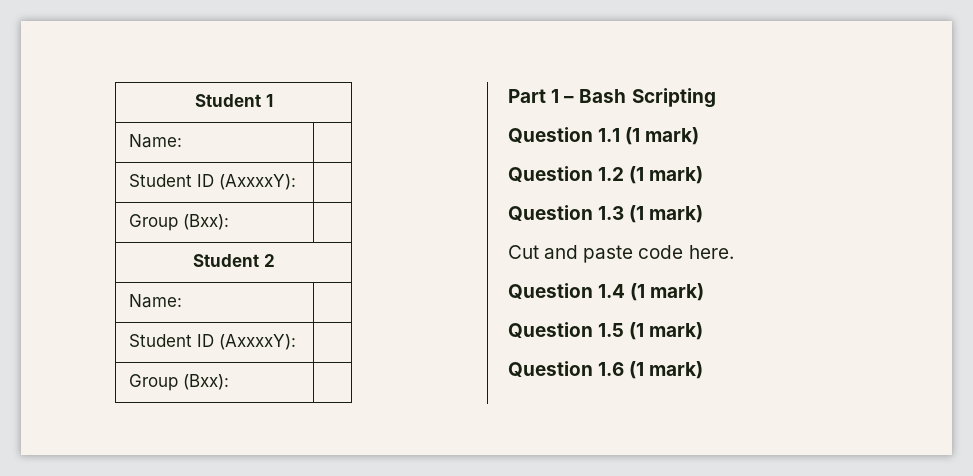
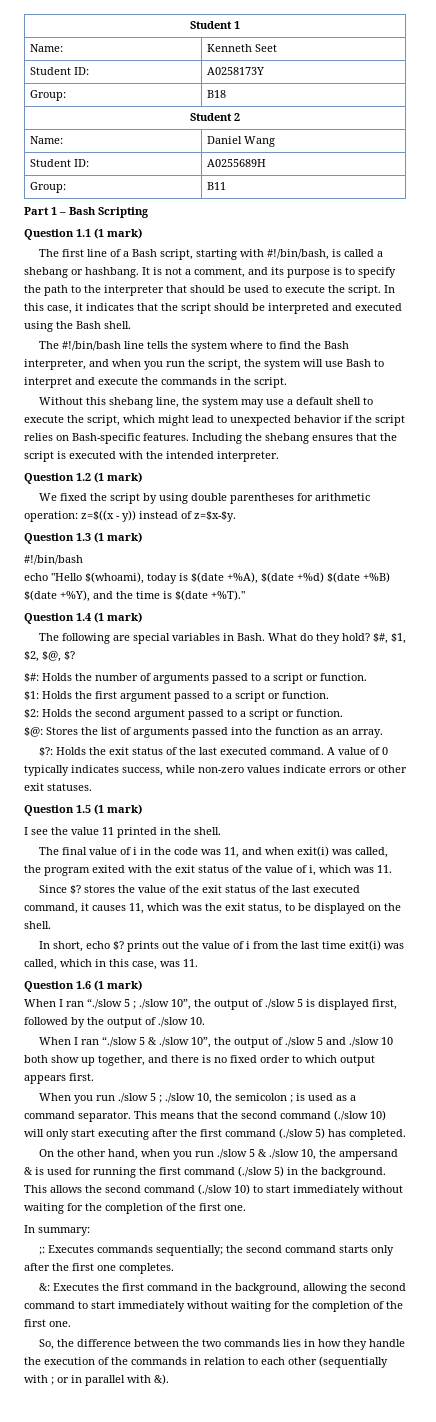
[129,174,297,190] [129,214,230,231] // Student ID (AxxxxY): | // Group (Bxx): | -> [206,44,277,52] [29,67,89,75] [206,67,264,75] [29,90,66,101] [206,90,226,98] Kenneth Seet // Student ID: | A0258173Y // Group: | B18
[129,334,297,350] [129,374,230,391] // Student ID (AxxxxY): | // Group (Bxx): | -> [206,136,275,147] [29,159,89,167] [206,159,266,167] [29,182,66,193] [206,182,226,190] Daniel Wang // Student ID: | A0255689H // Group: | B11
[508,166,704,184] [508,205,704,223] [508,245,734,263] [508,283,705,301] [508,322,704,340] [508,361,704,379] Question 1.2 (1 mark) // Question 1.3 (1 mark) // Cut and paste code here. // Question 1.4 (1 mark) // Question 1.5 (1 mark) // Question 1.6 (1 mark) -> [38,249,383,260] [24,267,396,278] [24,285,395,296] [24,303,402,314] [24,321,131,332] [38,341,349,352] [24,359,384,370] [24,377,287,388] [38,397,373,408] [24,415,405,426] [24,433,397,444] [24,451,279,462] [24,472,142,484] [38,493,370,504] [24,510,236,522] [24,532,142,544] [24,555,83,565] [24,572,390,584] [24,590,245,602] [24,612,142,624] [38,633,406,644] [24,651,75,662] [24,673,367,684] [24,691,329,702] [24,709,343,720] [24,727,383,738] [38,747,388,756] [24,765,407,776] [24,783,92,791] [24,804,142,816] [24,827,221,838] [38,846,388,858] [24,865,392,876] [38,885,360,894] [24,903,401,914] [24,921,51,929] [38,940,404,952] [24,959,198,970] [24,980,142,992] [24,998,397,1010] [24,1017,205,1028] [38,1036,393,1048] [24,1055,375,1066] [24,1073,94,1084] [38,1093,356,1104] [24,1110,386,1122] [24,1128,406,1140] [38,1149,398,1160] [24,1166,386,1178] [24,1184,403,1196] [24,1203,246,1214] [24,1225,90,1236] [38,1245,394,1256] [24,1263,174,1274] [38,1283,406,1294] [24,1301,403,1312] [24,1319,71,1327] [38,1339,405,1350] [24,1356,388,1368] [24,1374,169,1386] The first line of a Bash script, starting with #!/bin/bash, is called a shebang or hashbang. It is not a comment, and its purpose is to specify the path to the interpreter that should be used to execute the script. In this case, it indicates that the script should be interpreted and executed using the Bash shell. // The #!/bin/bash line tells the system where to find the Bash interpreter, and when you run the script, the system will use Bash to interpret and execute the commands in the script. // Without this shebang line, the system may use a default shell to execute the script, which might lead to unexpected behavior if the script relies on Bash-specific features. Including the shebang ensures that the script is executed with the intended interpreter. // Question 1.2 (1 mark) // We fixed the script by using double parentheses for arithmetic operation: z=$((x - y)) instead of z=$x-$y. // Question 1.3 (1 mark) // #!/bin/bash // echo "Hello $(whoami), today is $(date +%A), $(date +%d) $(date +%B) $(date +%Y), and the time is $(date +%T)." // Question 1.4 (1 mark) // The following are special variables in Bash. What do they hold? $#, $1, $2, $@, $? // $#: Holds the number of arguments passed to a script or function. // $1: Holds the first argument passed to a script or function. // $2: Holds the second argument passed to a script or function. // $@: Stores the list of arguments passed into the function as an array. // $?: Holds the exit status of the last executed command. A value of 0 typically indicates success, while non-zero values indicate errors or other exit statuses. // Question 1.5 (1 mark) // I see the value 11 printed in the shell. // The final value of i in the code was 11, and when exit(i) was called, the program exited with the exit status of the value of i, which was 11. // Since $? stores the value of the exit status of the last executed command, it causes 11, which was the exit status, to be displayed on the shell. // In short, echo $? prints out the value of i from the last time exit(i) was called, which in this case, was 11. // Question 1.6 (1 mark) // When I ran “./slow 5 ; ./slow 10”, the output of ./slow 5 is displayed first, followed by the output of ./slow 10. // When I ran “./slow 5 & ./slow 10”, the output of ./slow 5 and ./slow 10 both show up together, and there is no fixed order to which output appears first. // When you run ./slow 5 ; ./slow 10, the semicolon ; is used as a command separator. This means that the second command (./slow 10) will only start executing after the first command (./slow 5) has completed. // On the other hand, when you run ./slow 5 & ./slow 10, the ampersand & is used for running the first command (./slow 5) in the background. This allows the second command (./slow 10) to start immediately without waiting for the completion of the first one. // In summary: // ;: Executes commands sequentially; the second command starts only after the first one completes. // &: Executes the first command in the background, allowing the second command to start immediately without waiting for the completion of the first one. // So, the difference between the two commands lies in how they handle the execution of the commands in relation to each other (sequentially with ; or in parallel with &).

